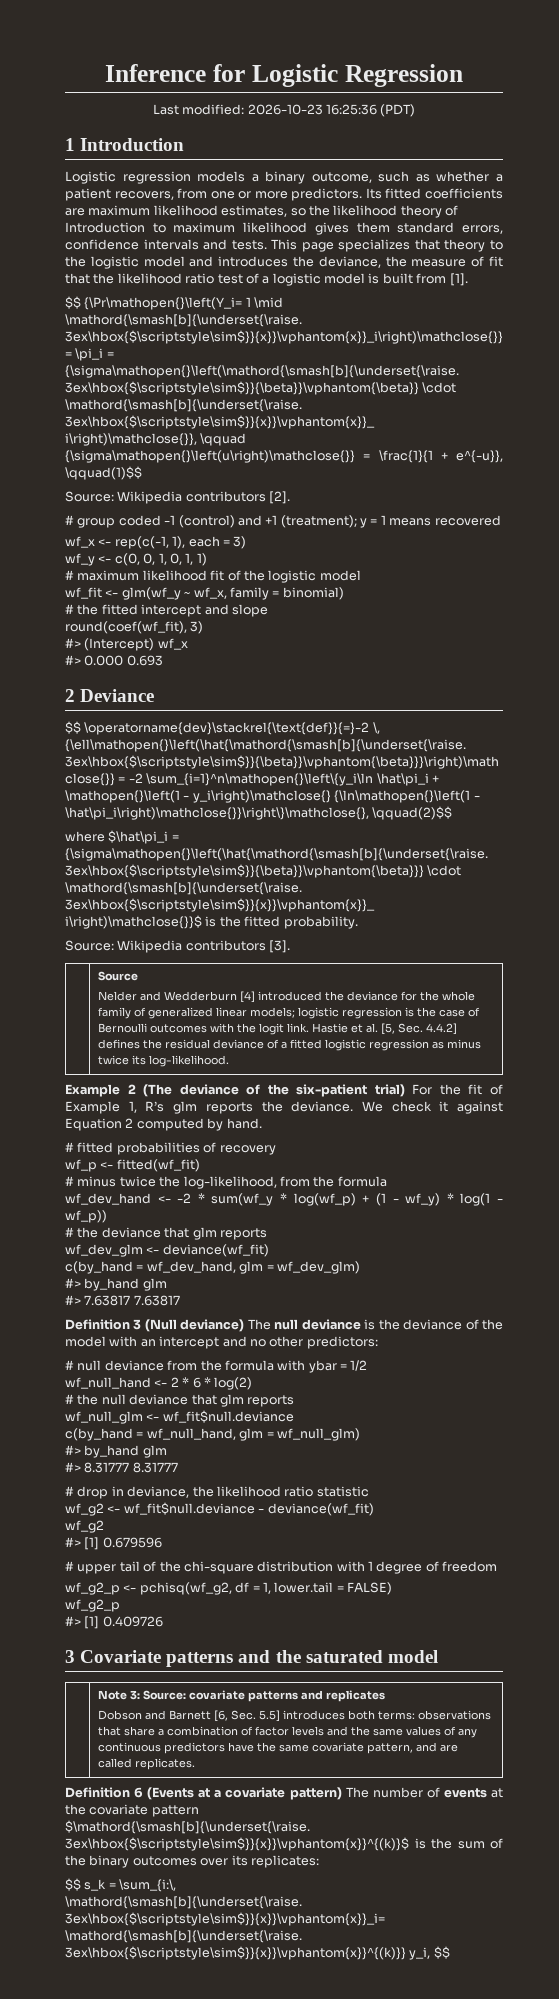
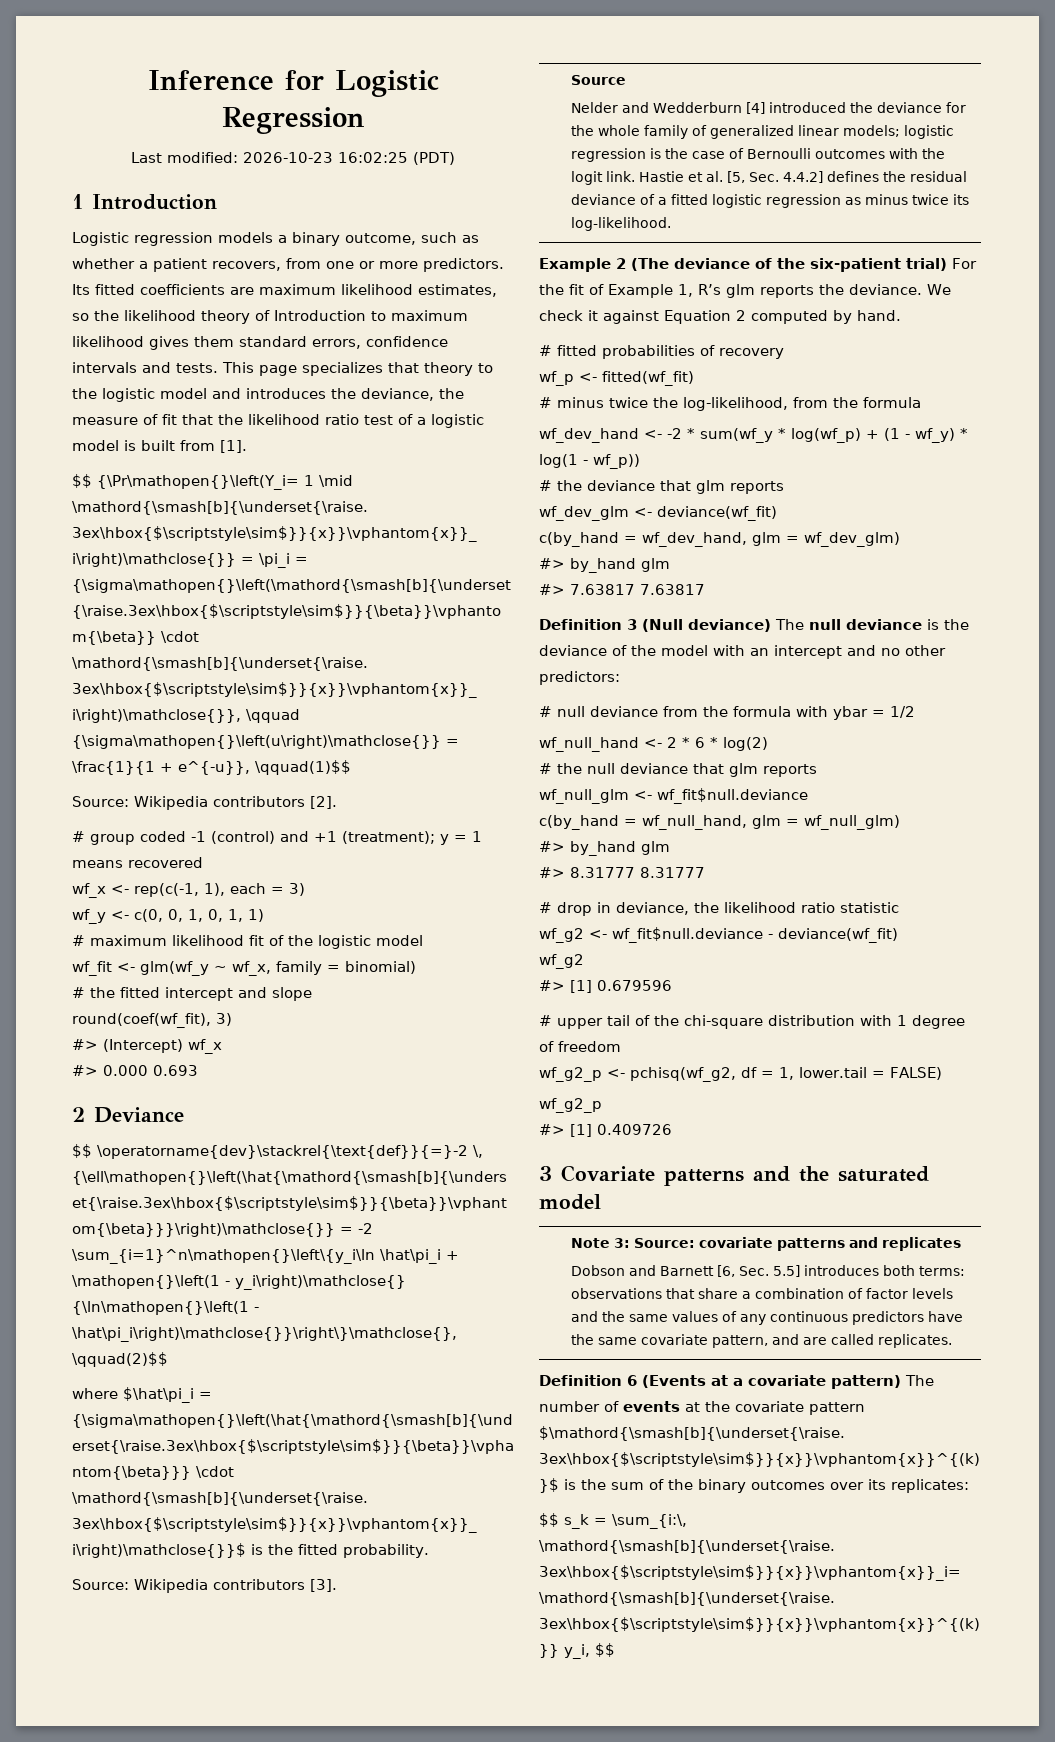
[325,104,377,115] 16:25:36 -> [338,152,408,163] 16:02:25

